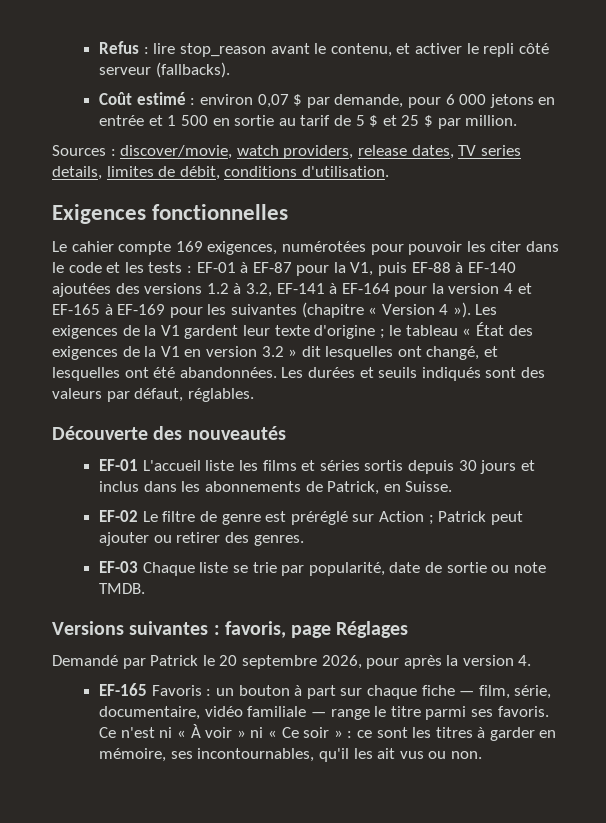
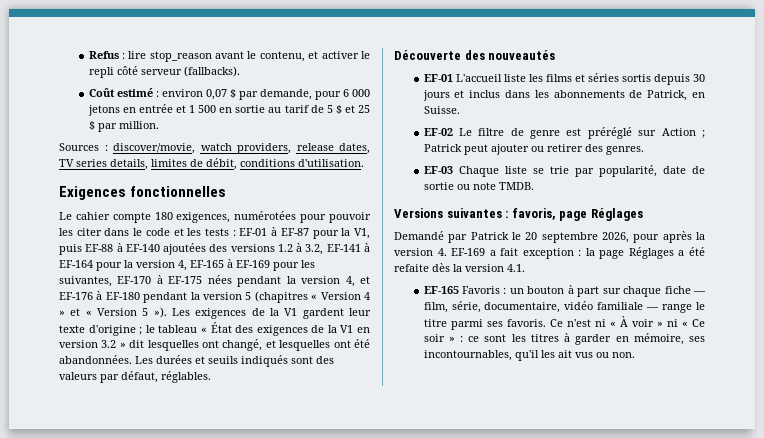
[175,241,203,252] 169 -> [154,212,173,220] 180
[504,283,532,294] 4 et -> [178,260,187,271] 4,
[230,302,449,318] suivantes (chapitre « Version 4 -> [59,275,371,287] [59,291,370,303] [59,308,149,316] suivantes, EF-170 à EF-175 nées pendant la version 4, et EF-176 à EF-180 pendant la version 5 (chapitres « Version 4 » et « Version 5
(532, 660) none -> [451,247,705,259] [394,263,525,272] EF-169 a fait exception : la page Réglages a été refaite dès la version 4.1.

